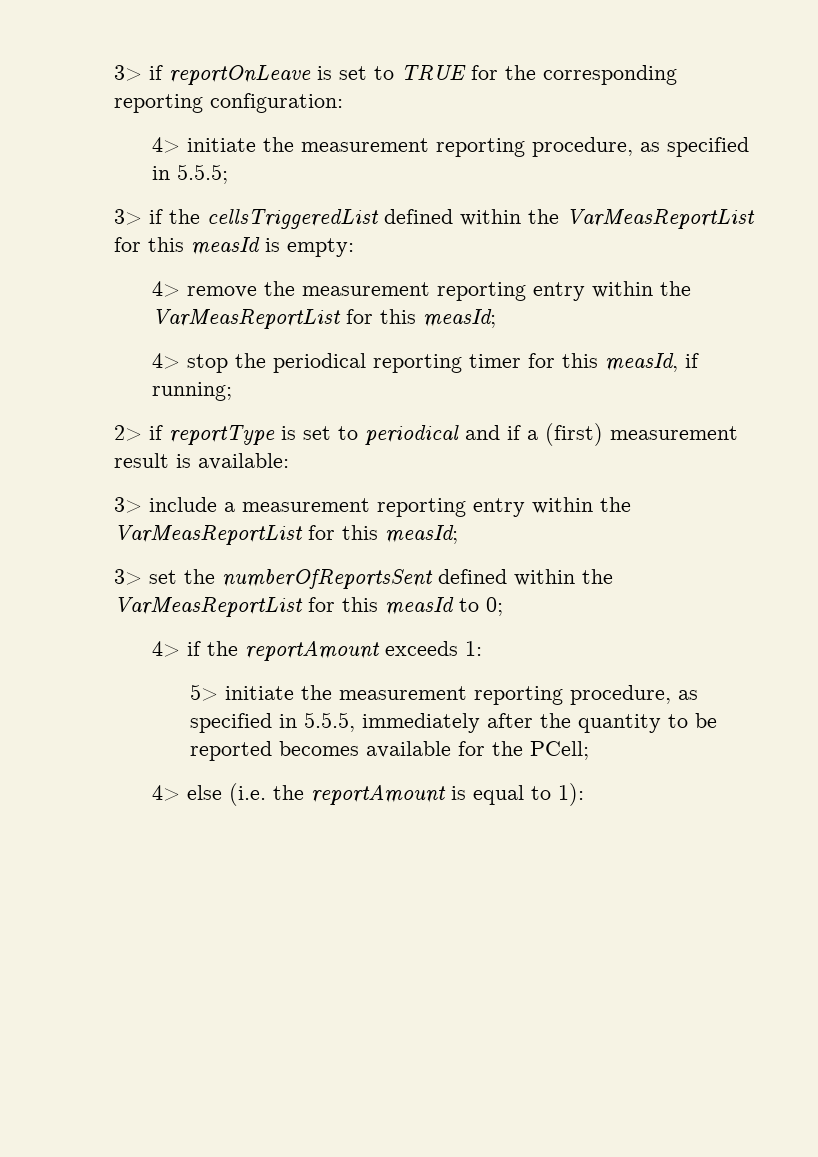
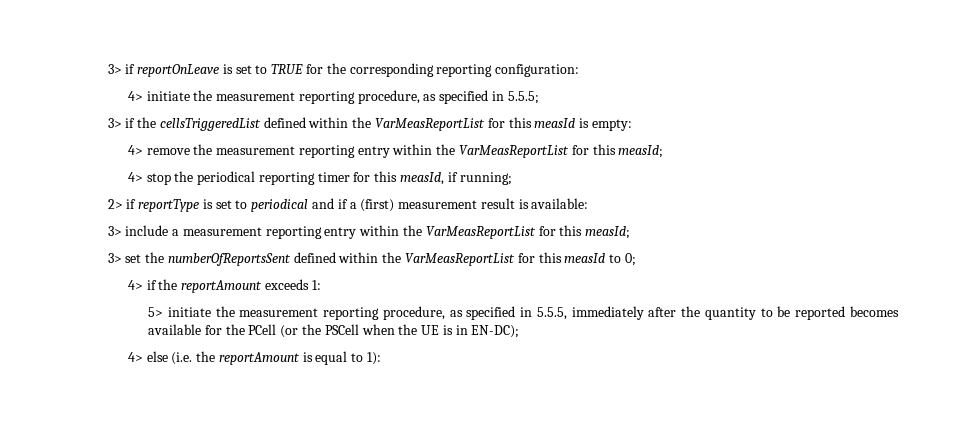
[530,741,590,760] PCell; -> [248,324,520,338] PCell (or the PSCell when the UE is in EN-DC);

